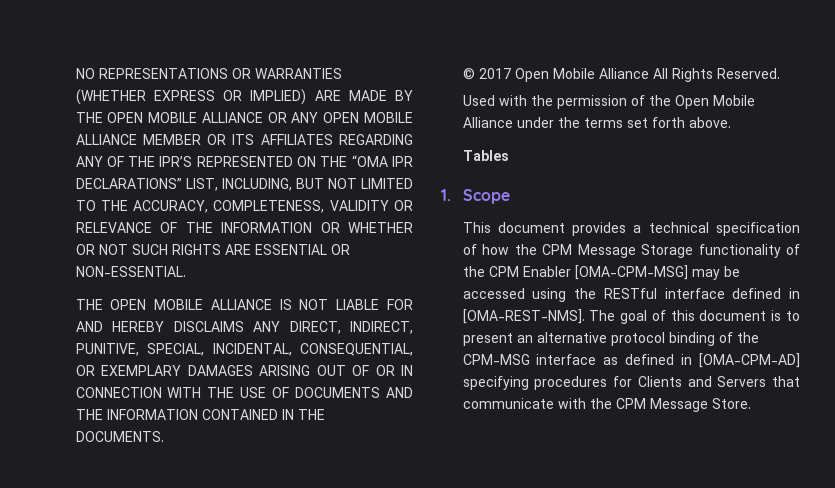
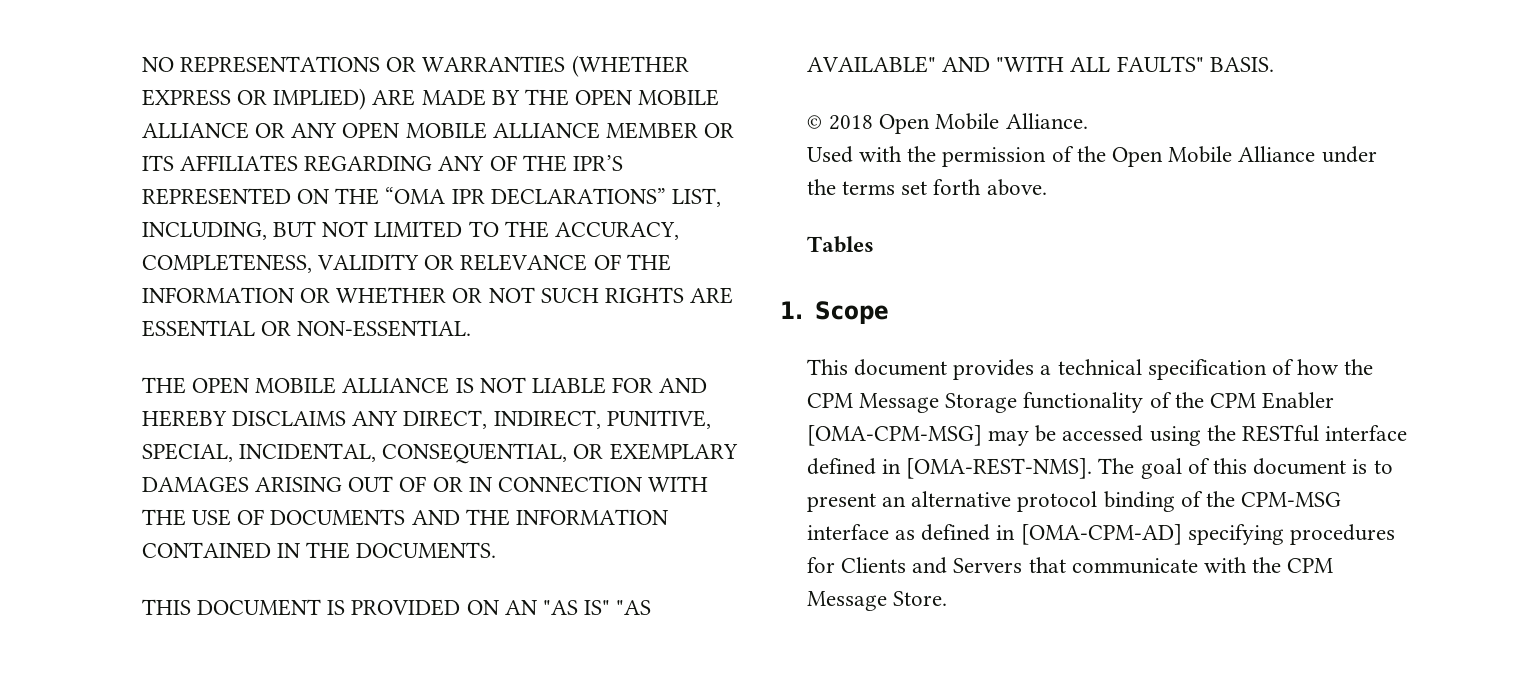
(164, 436) none -> [141,599,652,616] [806,56,1274,73] // THIS DOCUMENT IS PROVIDED ON AN "AS IS" "AS AVAILABLE" AND "WITH ALL FAULTS" BASIS.
[478,68,780,82] 2017 Open Mobile Alliance All Rights Reserved. -> [828,113,1088,134] 2018 Open Mobile Alliance.

